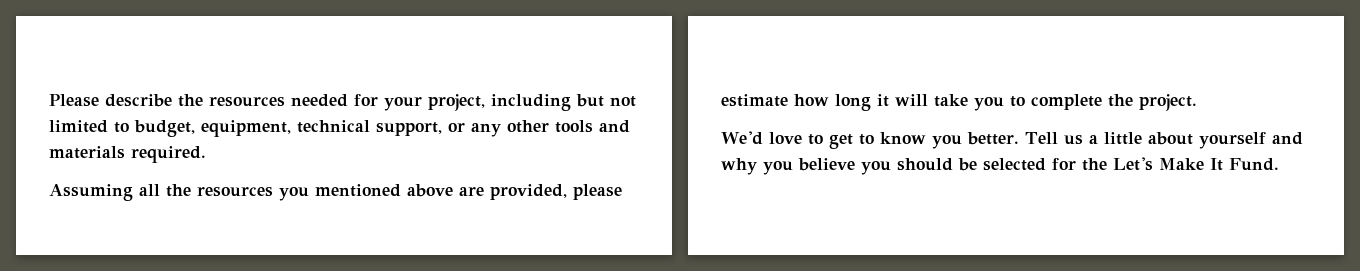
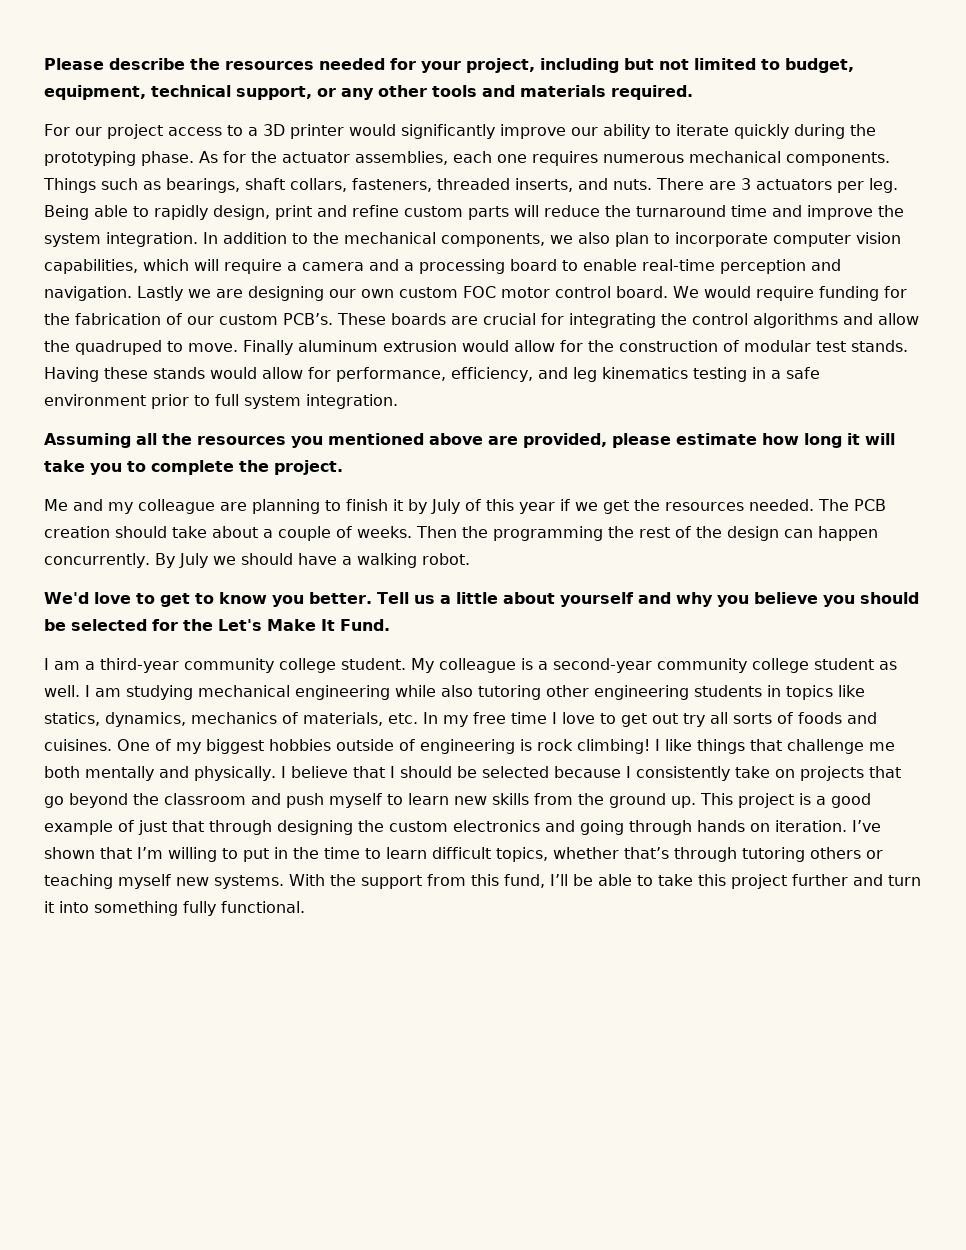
(206, 154) none -> [44,124,876,139] [44,151,890,166] [43,178,898,193] [44,205,904,220] [44,232,901,247] [44,259,841,274] [44,286,907,301] [44,313,919,328] [44,340,908,355] [44,367,820,382] [44,394,398,409] // For our project access to a 3D printer would significantly improve our ability to iterate quickly during the prototyping phase. As for the actuator assemblies, each one requires numerous mechanical components. Things such as bearings, shaft collars, fasteners, threaded inserts, and nuts. There are 3 actuators per leg. Being able to rapidly design, print and refine custom parts will reduce the turnaround time and improve the system integration. In addition to the mechanical components, we also plan to incorporate computer vision capabilities, which will require a camera and a processing board to enable real-time perception and navigation. Lastly we are designing our own custom FOC motor control board. We would require funding for the fabrication of our custom PCB’s. These boards are crucial for integrating the control algorithms and allow the quadruped to move. Finally aluminum extrusion would allow for the construction of modular test stands. Having these stands would allow for performance, efficiency, and leg kinematics testing in a safe environment prior to full system integration.
(1197, 102) none -> [44,499,886,514] [44,526,878,541] [44,553,470,568] // Me and my colleague are planning to finish it by July of this year if we get the resources needed. The PCB creation should take about a couple of weeks. Then the programming the rest of the design can happen concurrently. By July we should have a walking robot.
(1279, 164) none -> [44,658,897,673] [44,685,865,700] [44,712,877,727] [44,739,895,754] [44,766,901,781] [44,793,871,808] [44,820,881,835] [44,847,883,862] [44,874,921,889] [44,901,305,916] // I am a third-year community college student. My colleague is a second-year community college student as well. I am studying mechanical engineering while also tutoring other engineering students in topics like statics, dynamics, mechanics of materials, etc. In my free time I love to get out try all sorts of foods and cuisines. One of my biggest hobbies outside of engineering is rock climbing! I like things that challenge me both mentally and physically. I believe that I should be selected because I consistently take on projects that go beyond the classroom and push myself to learn new skills from the ground up. This project is a good example of just that through designing the custom electronics and going through hands on iteration. I’ve shown that I’m willing to put in the time to learn difficult topics, whether that’s through tutoring others or teaching myself new systems. With the support from this fund, I’ll be able to take this project further and turn it into something fully functional.

